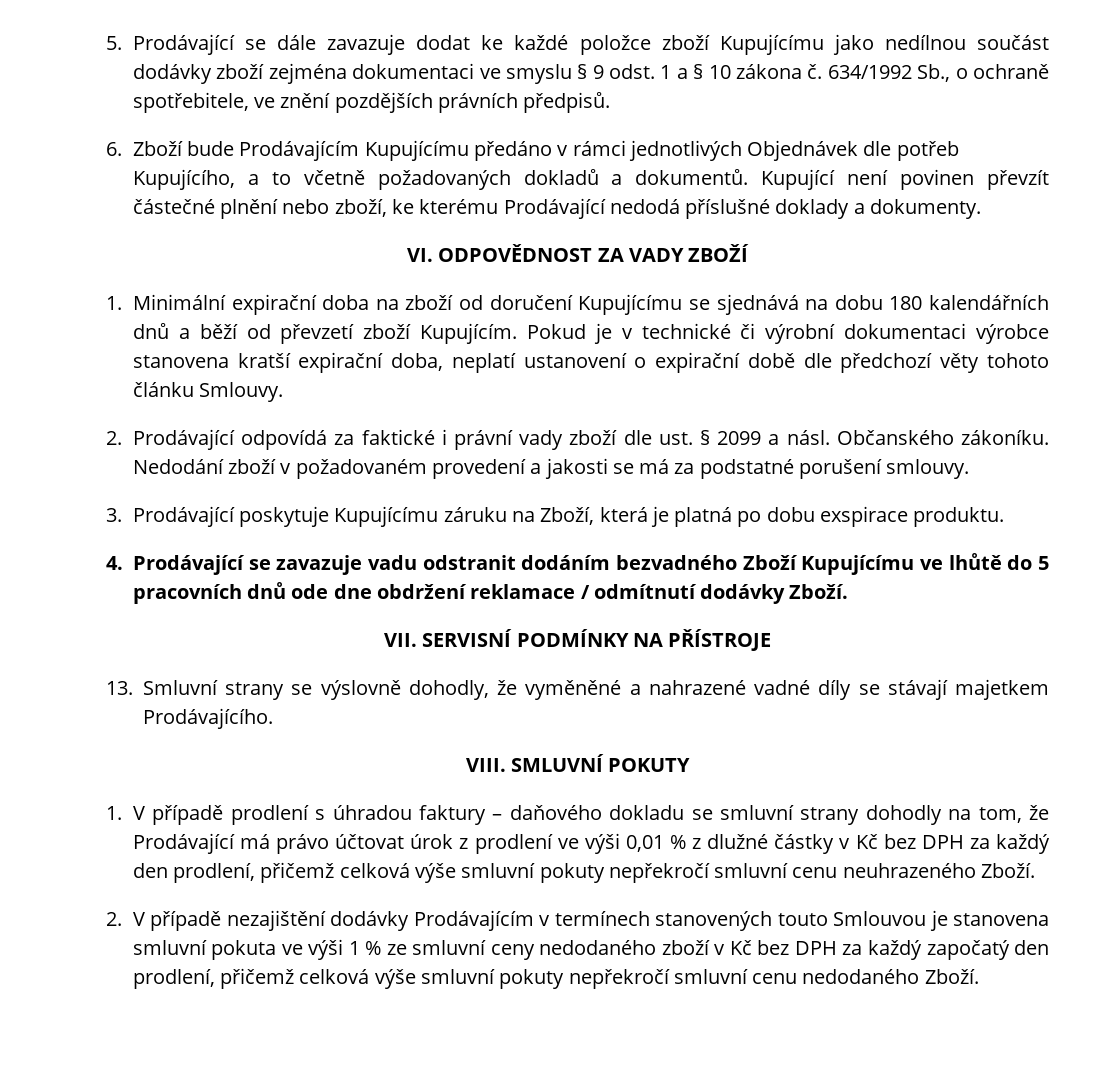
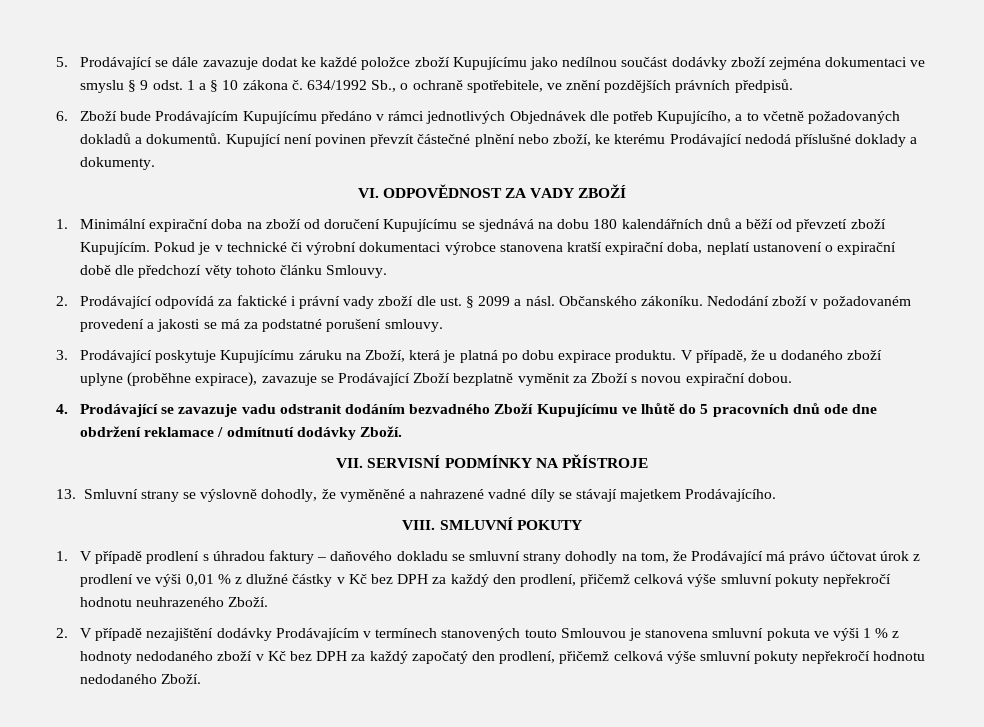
[819,506,908,527] exspirace -> [558,350,612,363] expirace
(1005, 517) none -> [680,350,883,363] [80,372,792,387] V případě, že u dodaného zboží uplyne (proběhne expirace), zavazuje se Prodávající Zboží bezplatně vyměnit za Zboží s novou expirační dobou.
[714,863,838,878] smluvní cenu -> [80,597,133,607] hodnotu
[386,940,535,960] ze smluvní ceny -> [892,631,900,638] [80,651,133,664] z hodnoty
[673,969,798,984] smluvní cenu -> [873,651,926,661] hodnotu

